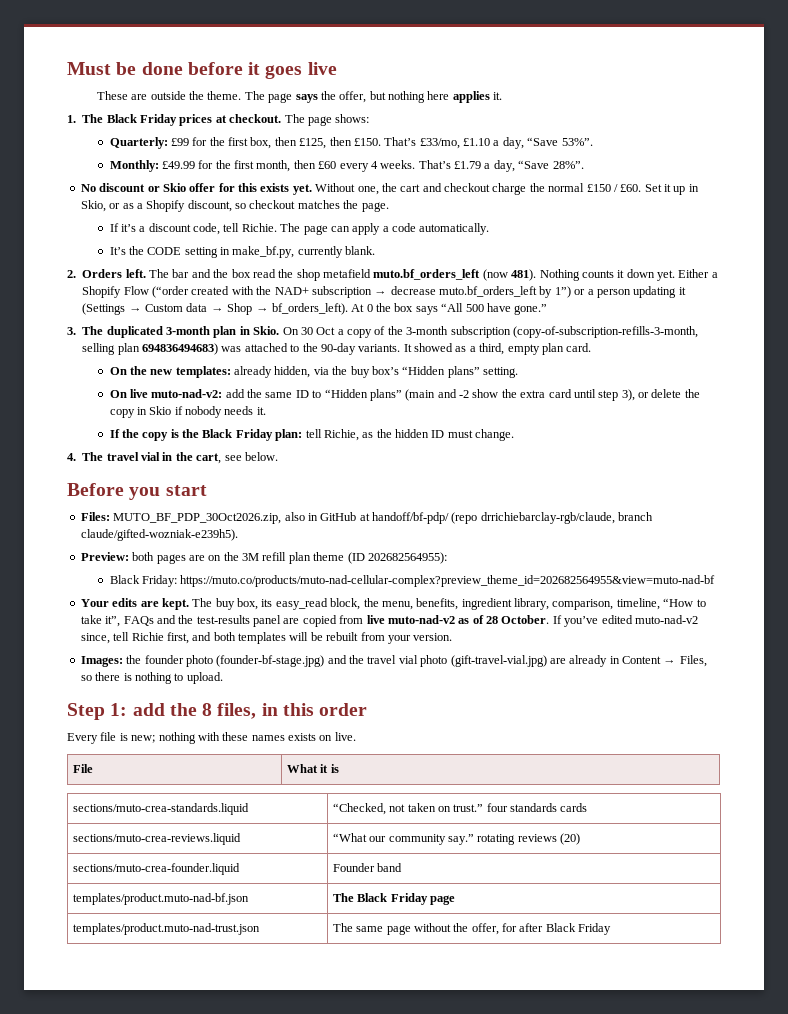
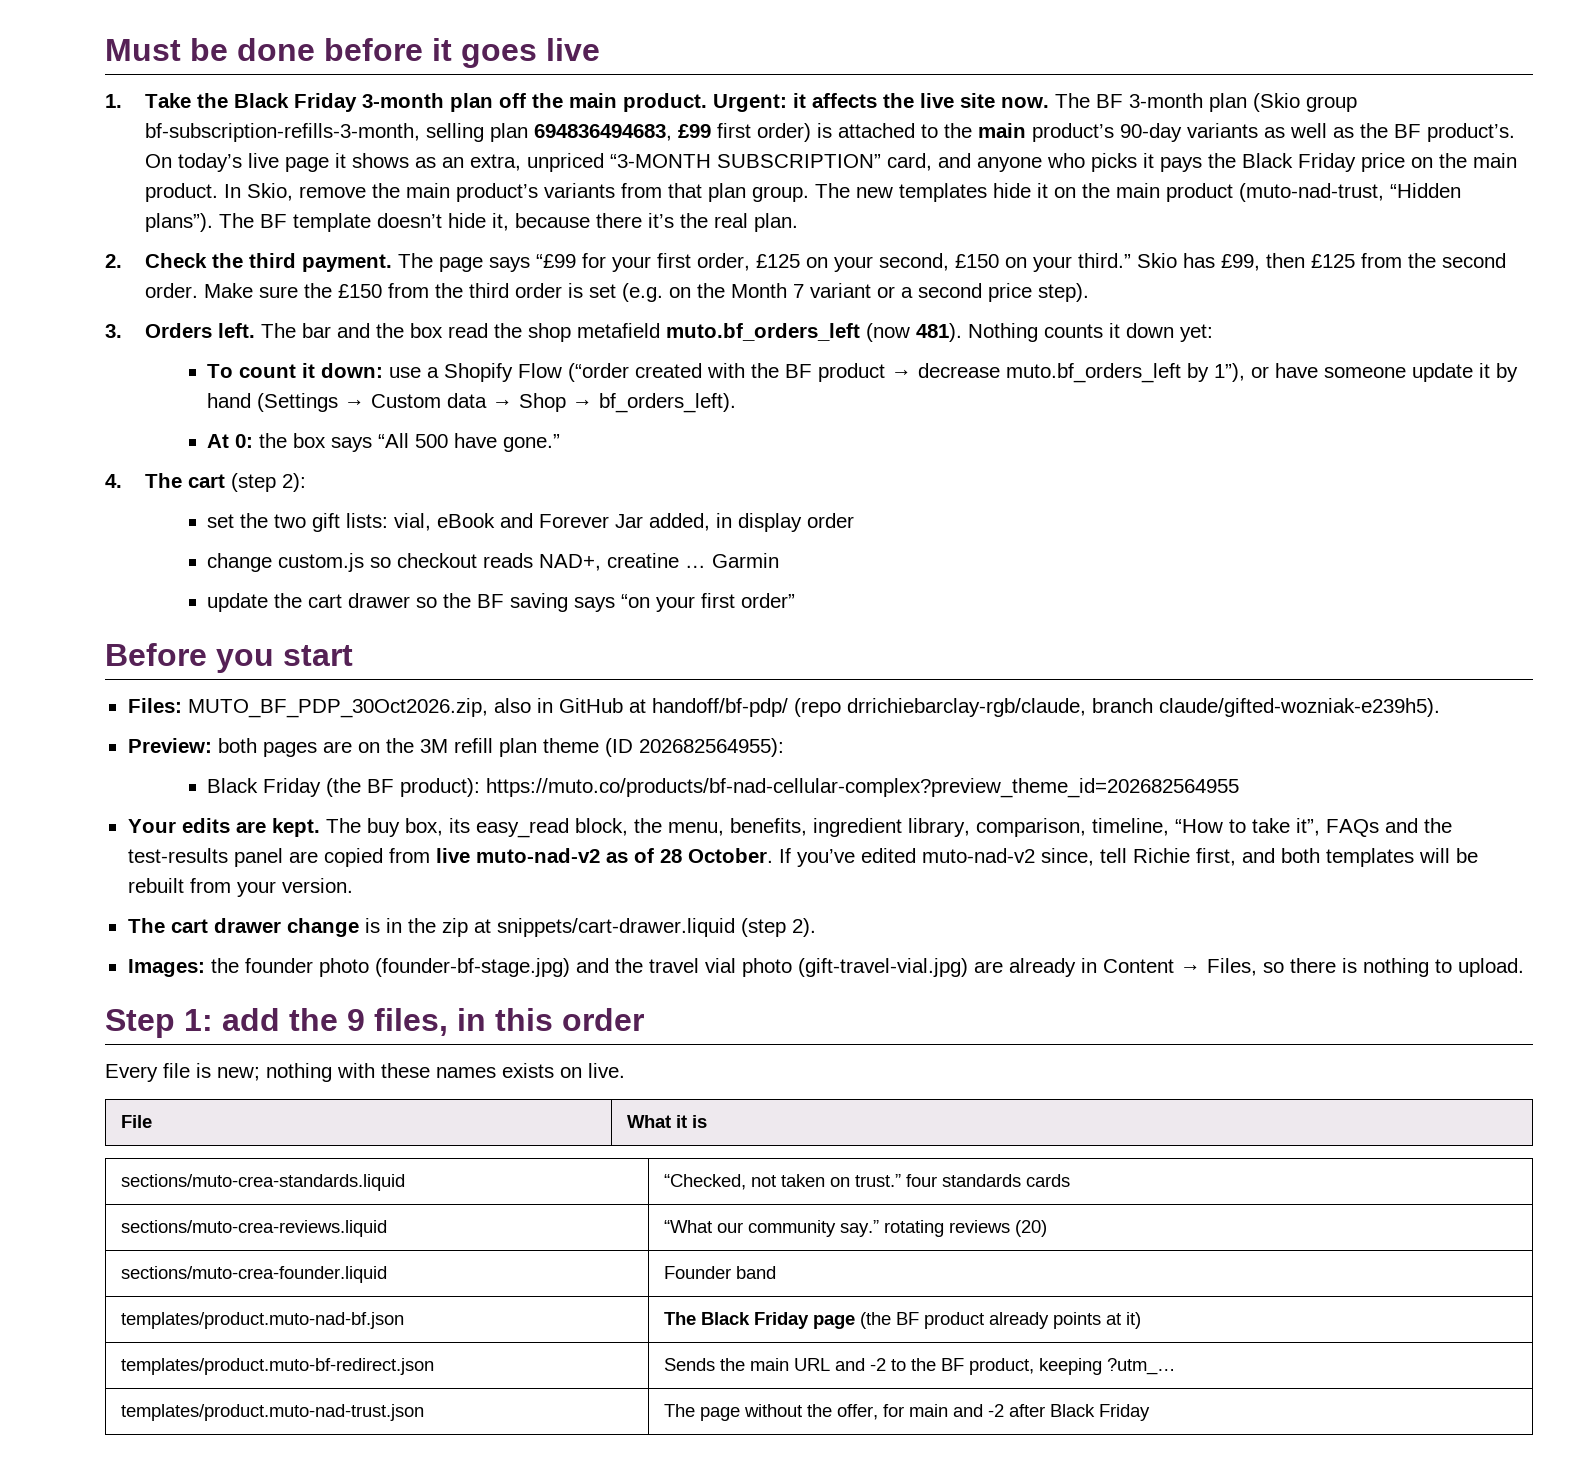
[96,91,503,103] [67,114,370,126] [109,137,593,149] [109,160,584,172] [80,183,699,195] [80,200,389,212] [109,223,490,235] [109,246,376,258] [67,270,76,278] These are outside the theme. The page says the offer, but nothing here applies it. // 1. The Black Friday prices at checkout. The page shows: // Quarterly: £99 for the first box, then £125, then £150. That’s £33/mo, £1.10 a day, “Save 53%”. // Monthly: £49.99 for the first month, then £60 every 4 weeks. That’s £1.79 a day, “Save 28%”. // No discount or Skio offer for this exists yet. Without one, the cart and checkout charge the normal £150 / £60. Set it up in Skio, or as a Shopify discount, so checkout matches the page. // If it’s a discount code, tell Richie. The page can apply a code automatically. // It’s the CODE setting in make_bf.py, currently blank. // 2. -> [105,93,1357,112] [144,123,1515,142] [144,153,1517,172] [144,183,1461,202] [144,213,798,232] [105,253,1506,272] [144,283,1089,302] [105,324,122,338] 1. Take the Black Friday 3-month plan off the main product. Urgent: it affects the live site now. The BF 3-month plan (Skio group bf-subscription-refills-3-month, selling plan 694836494683, £99 first order) is attached to the main product’s 90-day variants as well as the BF product’s. On today’s live page it shows as an extra, unpriced “3-MONTH SUBSCRIPTION” card, and anyone who picks it pays the Black Friday price on the main product. In Skio, remove the main product’s variants from that plan group. The new templates hide it on the main product (muto-nad-trust, “Hidden plans”). The BF template doesn’t hide it, because there it’s the real plan. // 2. Check the third payment. The page says “£99 for your first order, £125 on your second, £150 on your third.” Skio has £99, then £125 from the second order. Make sure the £150 from the third order is set (e.g. on the Month 7 variant or a second price step). // 3.
[657,269,710,281] yet. Either -> [1179,324,1213,342] [207,363,422,378] yet: // To count it down: use
[274,286,372,298] NAD+ subscription -> [785,363,886,382] BF product
[554,286,686,298] 1”) or a person updating it -> [1214,363,1519,382] [207,393,252,408] 1”), or have someone update it by hand
[351,304,373,312] At 0 -> [207,434,254,448] // At 0:
[67,326,698,338] [82,343,592,355] [109,366,519,378] [109,389,700,401] [109,406,266,418] [109,429,515,441] [67,452,278,464] 3. The duplicated 3-month plan in Skio. On 30 Oct a copy of the 3-month subscription (copy-of-subscription-refills-3-month, selling plan 694836494683) was attached to the 90-day variants. It showed as a third, empty plan card. // On the new templates: already hidden, via the buy box’s “Hidden plans” setting. // On live muto-nad-v2: add the same ID to “Hidden plans” (main and -2 show the extra card until step 3), or delete the copy in Skio if nobody needs it. // If the copy is the Black Friday plan: tell Richie, as the hidden ID must change. // 4. The travel vial in the cart, see below. -> [105,473,306,492] [207,513,855,532] [207,553,780,572] [207,593,796,612] 4. The cart (step 2): // set the two gift lists: vial, eBook and Forever Jar added, in display order // change custom.js so checkout reads NAD+, creatine … Garmin // update the cart drawer so the BF saving says “on your first order”
[141,575,716,587] Friday: https://muto.co/products/muto-nad-cellular-complex?preview_theme_id=202682564955&view=muto-nad-bf -> [263,778,1240,798] Friday (the BF product): https://muto.co/products/bf-nad-cellular-complex?preview_theme_id=202682564955
(453, 637) none -> [127,918,816,937] // The cart drawer change is in the zip at snippets/cart-drawer.liquid (step 2).
[202,703,213,716] 8 -> [347,1009,365,1031] 9
(455, 900) none -> [859,1312,1141,1329] [120,1358,434,1375] [663,1358,1176,1375] (the BF product already points at it) // templates/product.muto-bf-redirect.json | Sends the main URL and -2 to the BF product, keeping ?utm_…
[356,926,384,932] same -> (695, 1410) none
(518, 927) none -> [908,1404,1004,1417] main and -2

